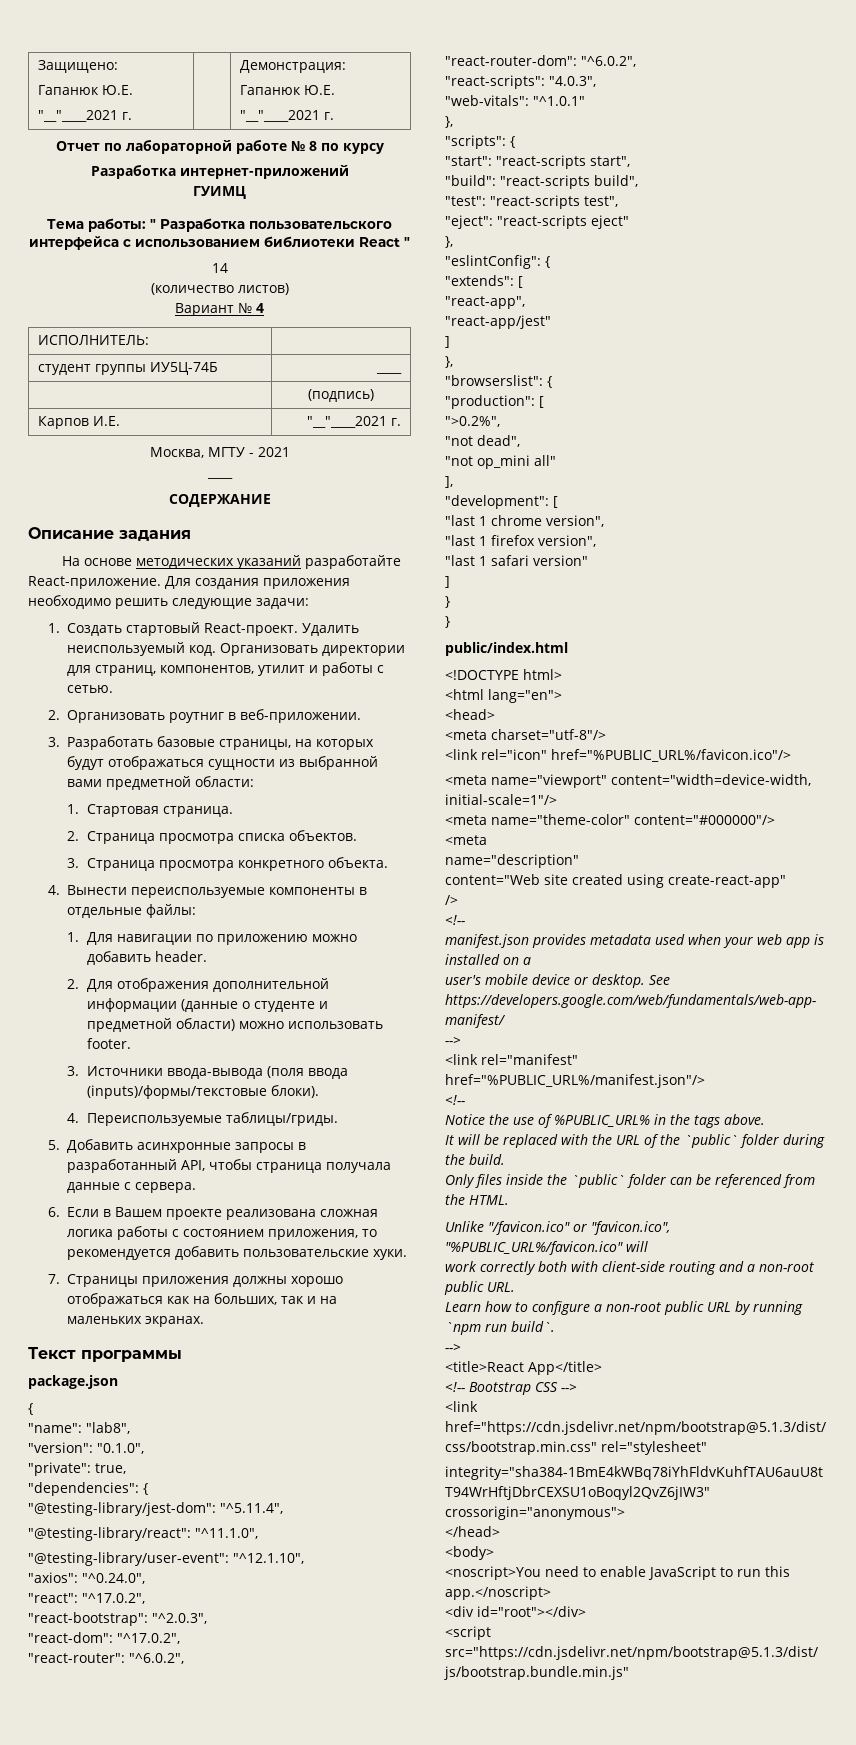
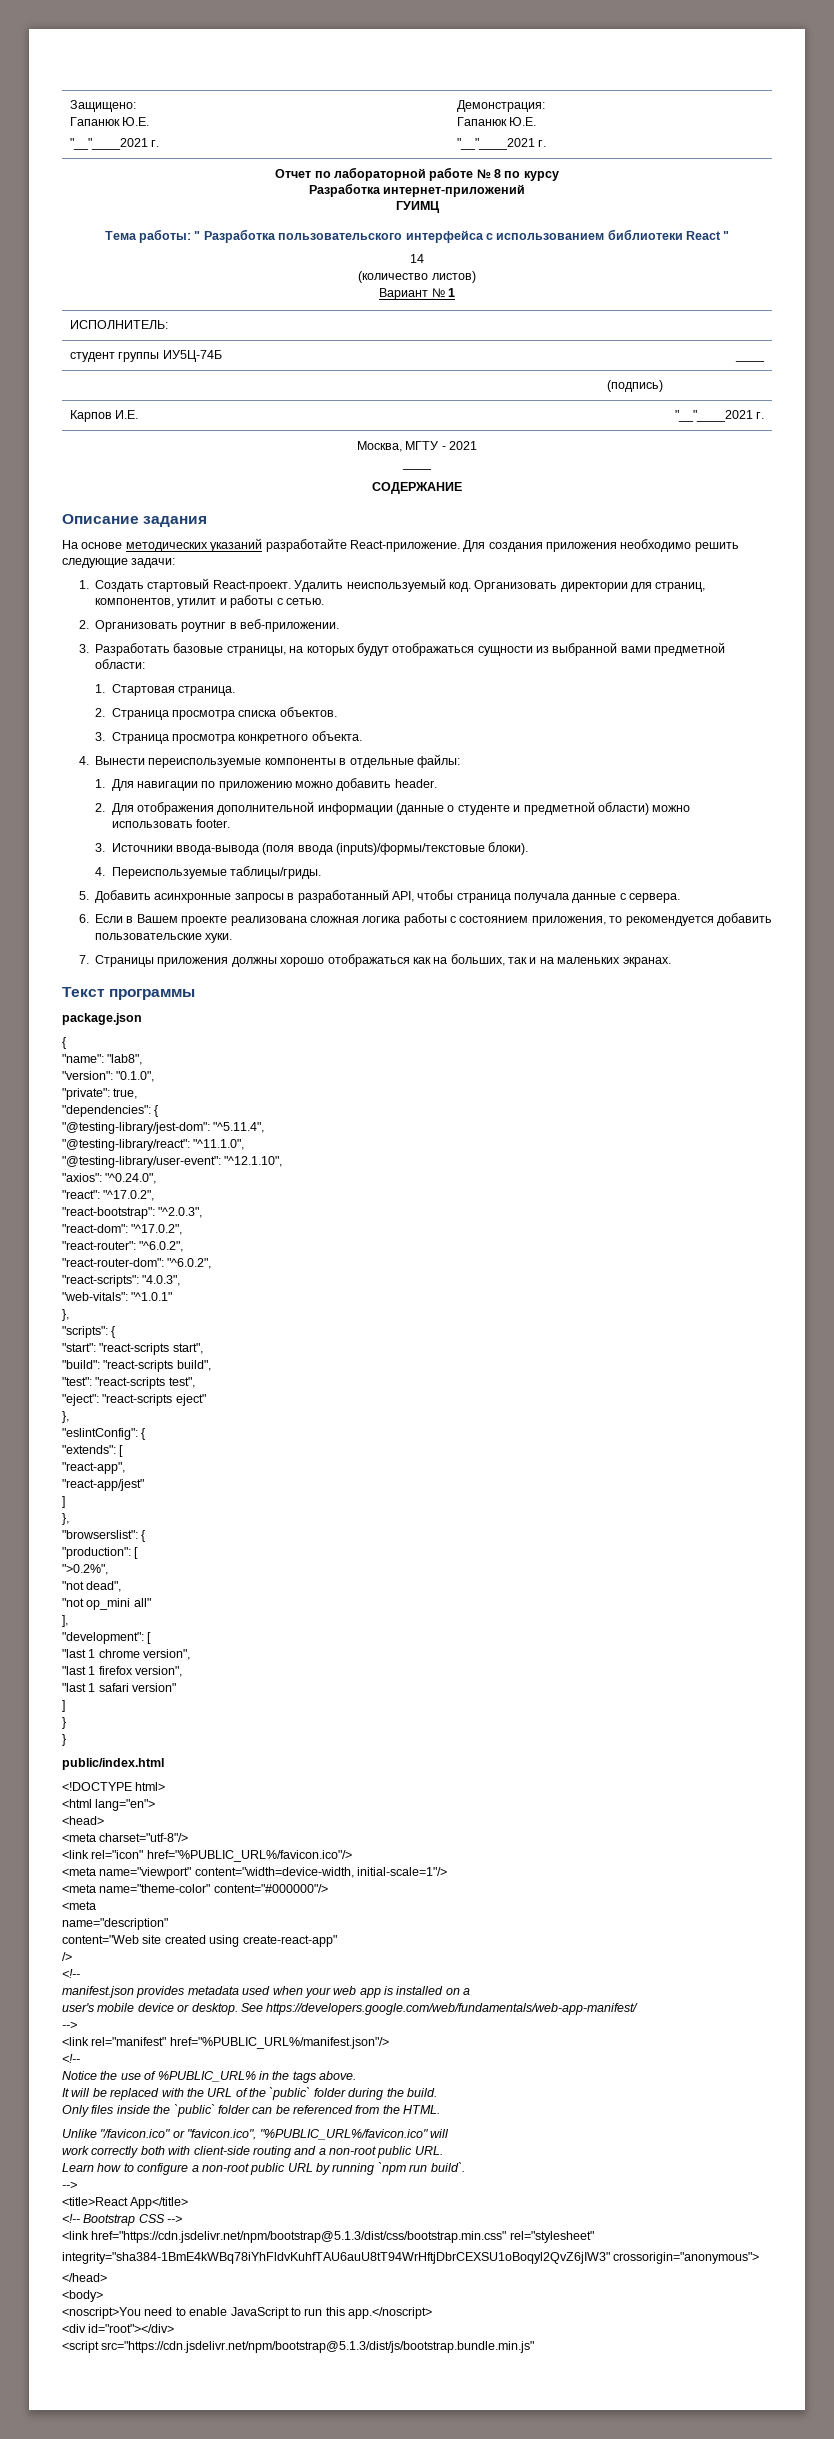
[256,303,264,313] 4 -> [447,288,455,297] 1

